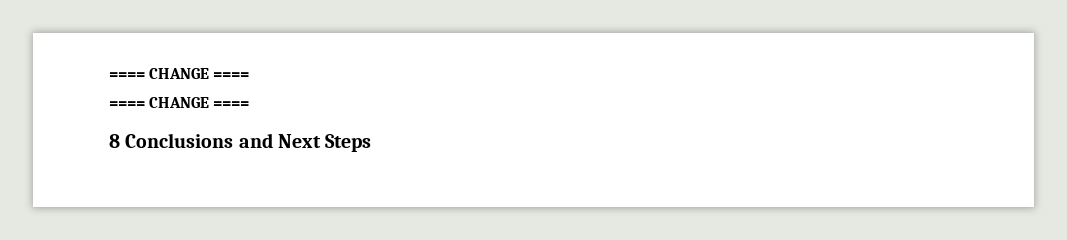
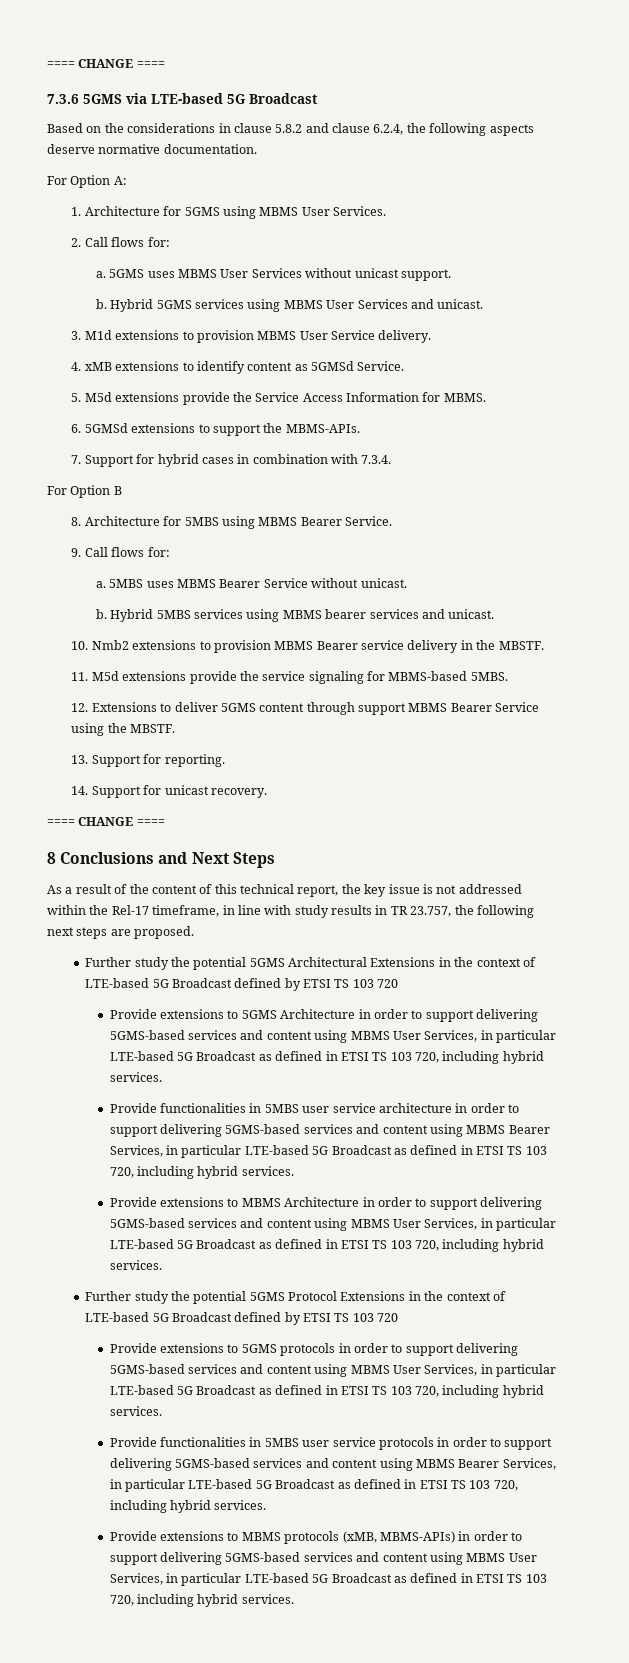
[109,68,250,79] ==== CHANGE ==== -> [47,59,165,68] [47,93,318,104] [47,123,534,136] [47,144,257,154] [47,175,127,188] [71,206,387,219] [71,237,170,247] [95,268,451,281] [95,299,484,312] [71,330,432,343] [71,361,405,374] [71,392,486,405] [71,423,360,436] [71,454,392,467] [47,485,122,498] [71,516,393,529] [71,547,170,557] [95,578,407,588] [95,609,495,622] [71,640,544,653] [71,671,508,684] [71,702,540,715] [71,723,176,736] [71,754,225,767] [71,785,267,798] ==== CHANGE ==== // 7.3.6 5GMS via LTE-based 5G Broadcast // Based on the considerations in clause 5.8.2 and clause 6.2.4, the following aspects deserve normative documentation. // For Option A: // 1. Architecture for 5GMS using MBMS User Services. // 2. Call flows for: // a. 5GMS uses MBMS User Services without unicast support. // b. Hybrid 5GMS services using MBMS User Services and unicast. // 3. M1d extensions to provision MBMS User Service delivery. // 4. xMB extensions to identify content as 5GMSd Service. // 5. M5d extensions provide the Service Access Information for MBMS. // 6. 5GMSd extensions to support the MBMS-APIs. // 7. Support for hybrid cases in combination with 7.3.4. // For Option B // 8. Architecture for 5MBS using MBMS Bearer Service. // 9. Call flows for: // a. 5MBS uses MBMS Bearer Service without unicast. // b. Hybrid 5MBS services using MBMS bearer services and unicast. // 10. Nmb2 extensions to provision MBMS Bearer service delivery in the MBSTF. // 11. M5d extensions provide the service signaling for MBMS-based 5MBS. // 12. Extensions to deliver 5GMS content through support MBMS Bearer Service using the MBSTF. // 13. Support for reporting. // 14. Support for unicast recovery.
(372, 143) none -> [47,884,522,897] [47,905,534,918] [47,926,195,939] [85,957,536,970] [85,978,399,991] [109,1009,538,1022] [109,1030,556,1043] [109,1051,544,1064] [109,1072,162,1082] [109,1103,519,1113] [109,1124,550,1137] [109,1145,547,1158] [109,1166,294,1179] [109,1197,542,1210] [109,1218,556,1231] [109,1239,544,1252] [109,1260,162,1270] [85,1291,506,1304] [85,1312,399,1325] [109,1343,518,1356] [109,1364,556,1377] [109,1385,544,1398] [109,1406,162,1416] [109,1437,553,1450] [109,1458,556,1471] [109,1479,518,1492] [109,1500,267,1513] [109,1531,522,1544] [109,1552,537,1565] [109,1573,547,1586] [109,1594,294,1607] // As a result of the content of this technical report, the key issue is not addressed within the Rel-17 timeframe, in line with study results in TR 23.757, the following next steps are proposed. // Further study the potential 5GMS Architectural Extensions in the context of LTE-based 5G Broadcast defined by ETSI TS 103 720 // Provide extensions to 5GMS Architecture in order to support delivering 5GMS-based services and content using MBMS User Services, in particular LTE-based 5G Broadcast as defined in ETSI TS 103 720, including hybrid services. // Provide functionalities in 5MBS user service architecture in order to support delivering 5GMS-based services and content using MBMS Bearer Services, in particular LTE-based 5G Broadcast as defined in ETSI TS 103 720, including hybrid services. // Provide extensions to MBMS Architecture in order to support delivering 5GMS-based services and content using MBMS User Services, in particular LTE-based 5G Broadcast as defined in ETSI TS 103 720, including hybrid services. // Further study the potential 5GMS Protocol Extensions in the context of LTE-based 5G Broadcast defined by ETSI TS 103 720 // Provide extensions to 5GMS protocols in order to support delivering 5GMS-based services and content using MBMS User Services, in particular LTE-based 5G Broadcast as defined in ETSI TS 103 720, including hybrid services. // Provide functionalities in 5MBS user service protocols in order to support delivering 5GMS-based services and content using MBMS Bearer Services, in particular LTE-based 5G Broadcast as defined in ETSI TS 103 720, including hybrid services. // Provide extensions to MBMS protocols (xMB, MBMS-APIs) in order to support delivering 5GMS-based services and content using MBMS User Services, in particular LTE-based 5G Broadcast as defined in ETSI TS 103 720, including hybrid services.

